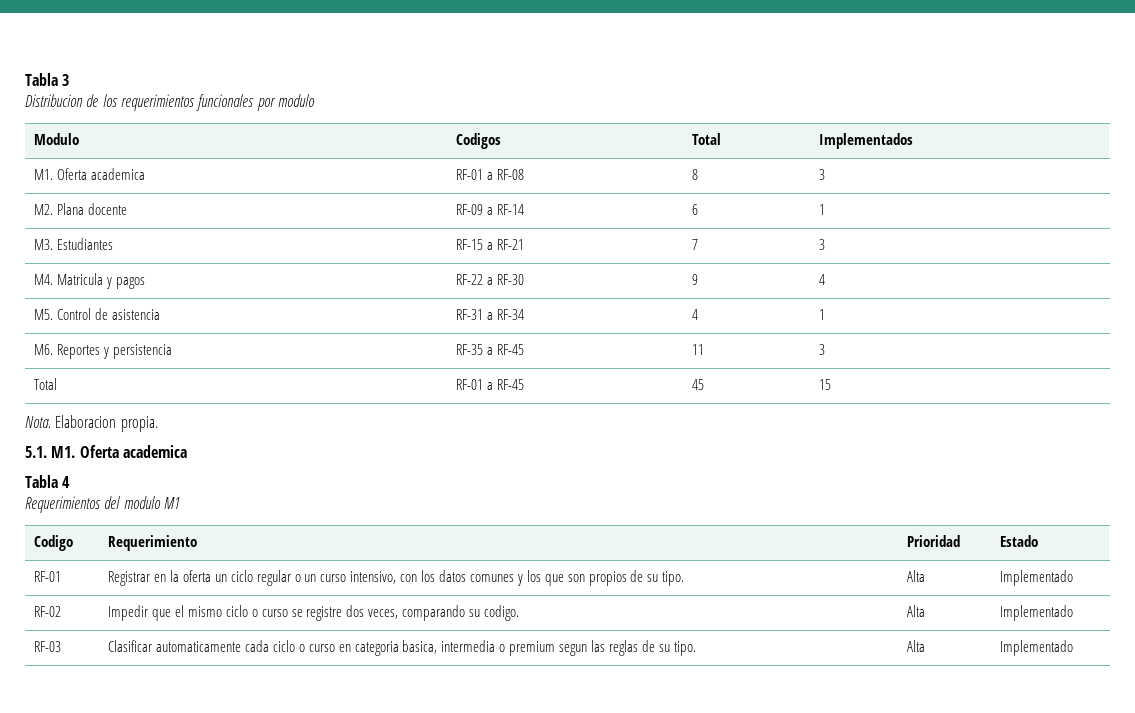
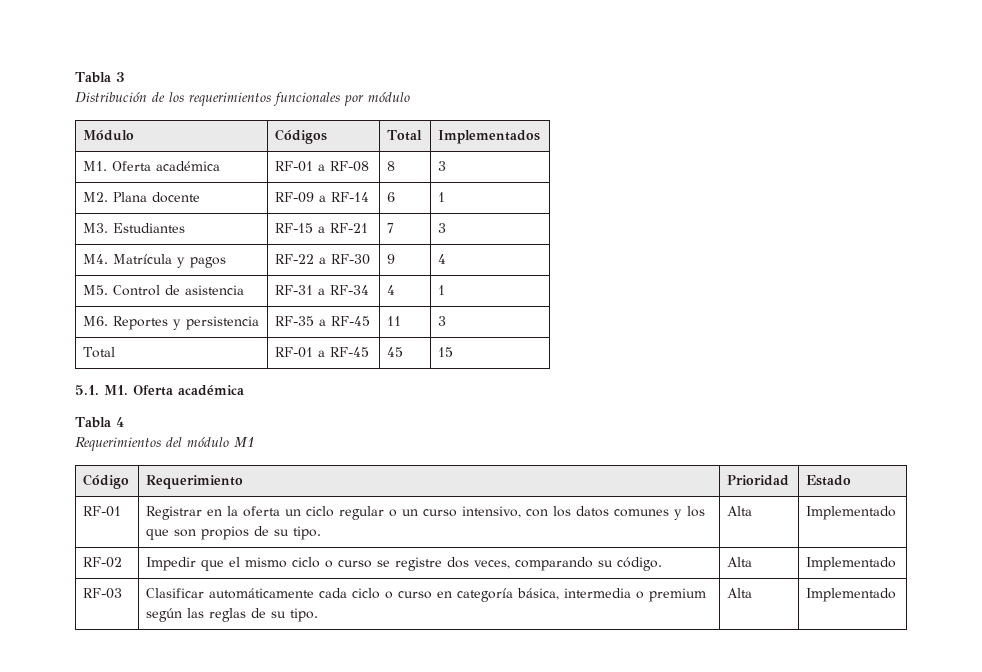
[25,94,83,107] Distribucion -> [75,92,147,103] Distribución
[277,94,315,107] [34,133,80,145] [456,133,502,149] modulo // Modulo | Codigos -> [368,92,410,102] [83,130,135,141] [275,129,328,144] módulo // Módulo | Códigos
[90,168,145,180] academica -> [156,161,221,171] académica
[57,273,104,285] Matricula -> [113,254,173,264] Matrícula
[25,415,158,432] // Nota. Elaboracion propia. -> (454, 352) none
[122,445,187,458] academica -> [178,385,244,396] académica
[123,496,161,509] modulo -> [187,437,229,447] módulo
[34,535,74,551] Codigo -> [83,474,130,489] Código
[484,605,520,621] codigo. -> [617,557,663,571] código.
[156,641,242,652] automaticamente -> [209,588,315,599] automáticamente
[354,640,438,656] categoria basica, -> [457,588,560,602] categoría básica,
[559,644,588,656] segun -> [146,608,183,622] según

